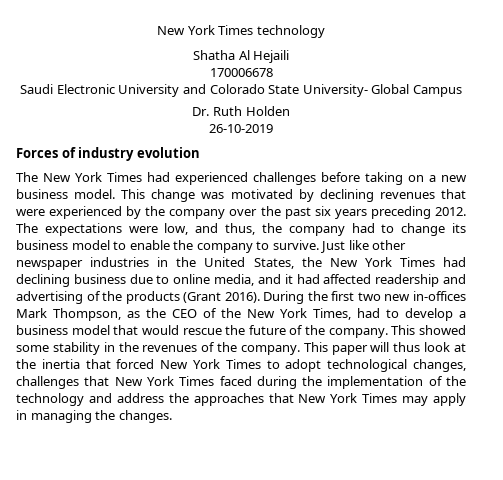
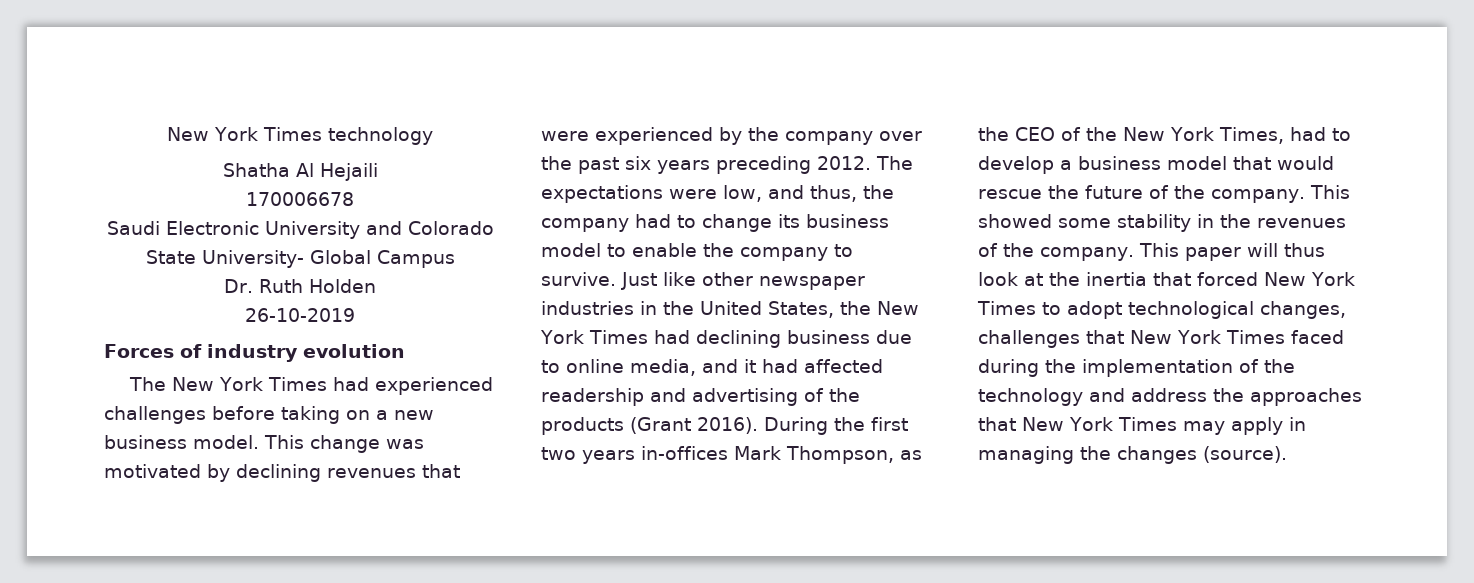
[384,294,411,301] new -> [582,450,635,464] years
[118,410,172,423] changes. -> [1117,446,1287,464] changes (source).

